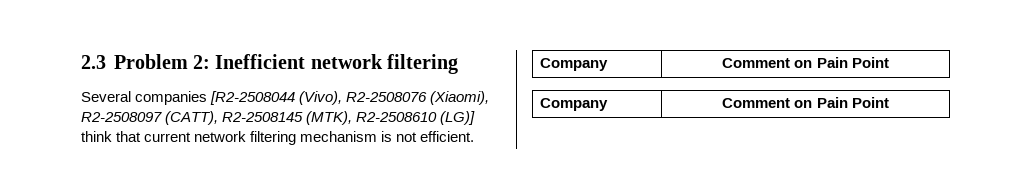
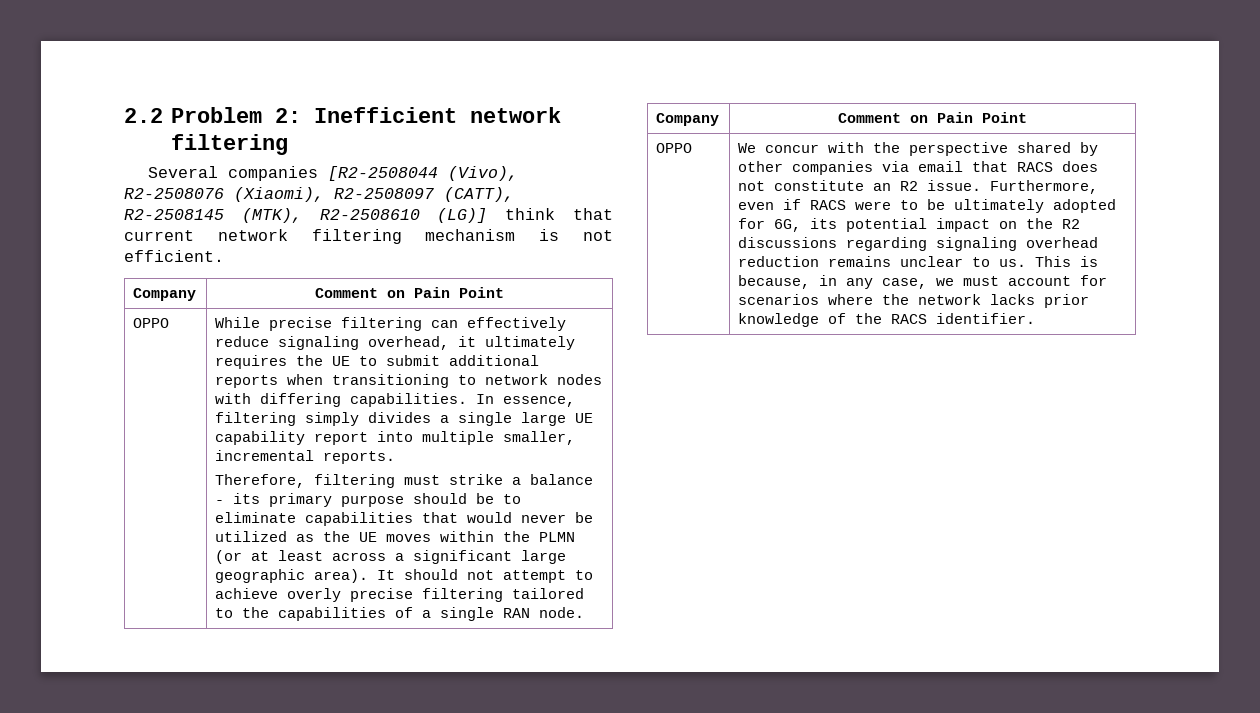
[81,55,106,69] 2.3 -> [124,108,163,123] 2.2
[539,98,608,111] [722,97,889,108] // Company | Comment on Pain Point -> [133,318,170,328] [215,317,567,331] [215,336,576,350] [215,355,540,369] [215,374,603,388] [215,393,576,407] [215,412,594,426] [215,431,576,445] [215,450,396,464] [215,474,594,488] [215,493,522,507] [215,512,594,526] [215,531,576,542] [215,550,567,564] [215,569,594,583] [215,588,585,602] [215,607,585,621] [656,113,720,126] [838,112,1027,123] [656,143,693,153] [738,142,1099,156] [738,161,1099,175] [738,180,1099,194] [738,199,1117,213] [738,218,1081,232] [738,237,1099,251] [738,256,1099,267] [738,275,1108,289] [738,294,1090,308] [738,313,1036,327] // OPPO | While precise filtering can effectively reduce signaling overhead, it ultimately requires the UE to submit additional reports when transitioning to network nodes with differing capabilities. In essence, filtering simply divides a single large UE capability report into multiple smaller, incremental reports. // Therefore, filtering must strike a balance - its primary purpose should be to eliminate capabilities that would never be utilized as the UE moves within the PLMN (or at least across a significant large geographic area). It should not attempt to achieve overly precise filtering tailored to the capabilities of a single RAN node. // Company | Comment on Pain Point // OPPO | We concur with the perspective shared by other companies via email that RACS does not constitute an R2 issue. Furthermore, even if RACS were to be ultimately adopted for 6G, its potential impact on the R2 discussions regarding signaling overhead reduction remains unclear to us. This is because, in any case, we must account for scenarios where the network lacks prior knowledge of the RACS identifier.

